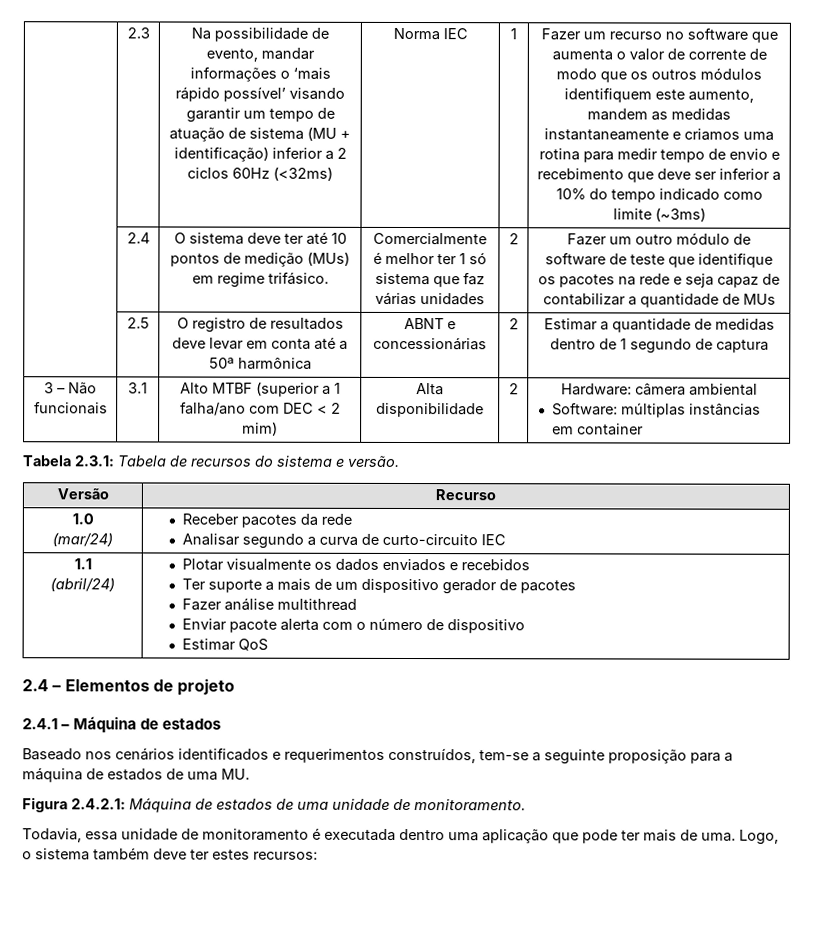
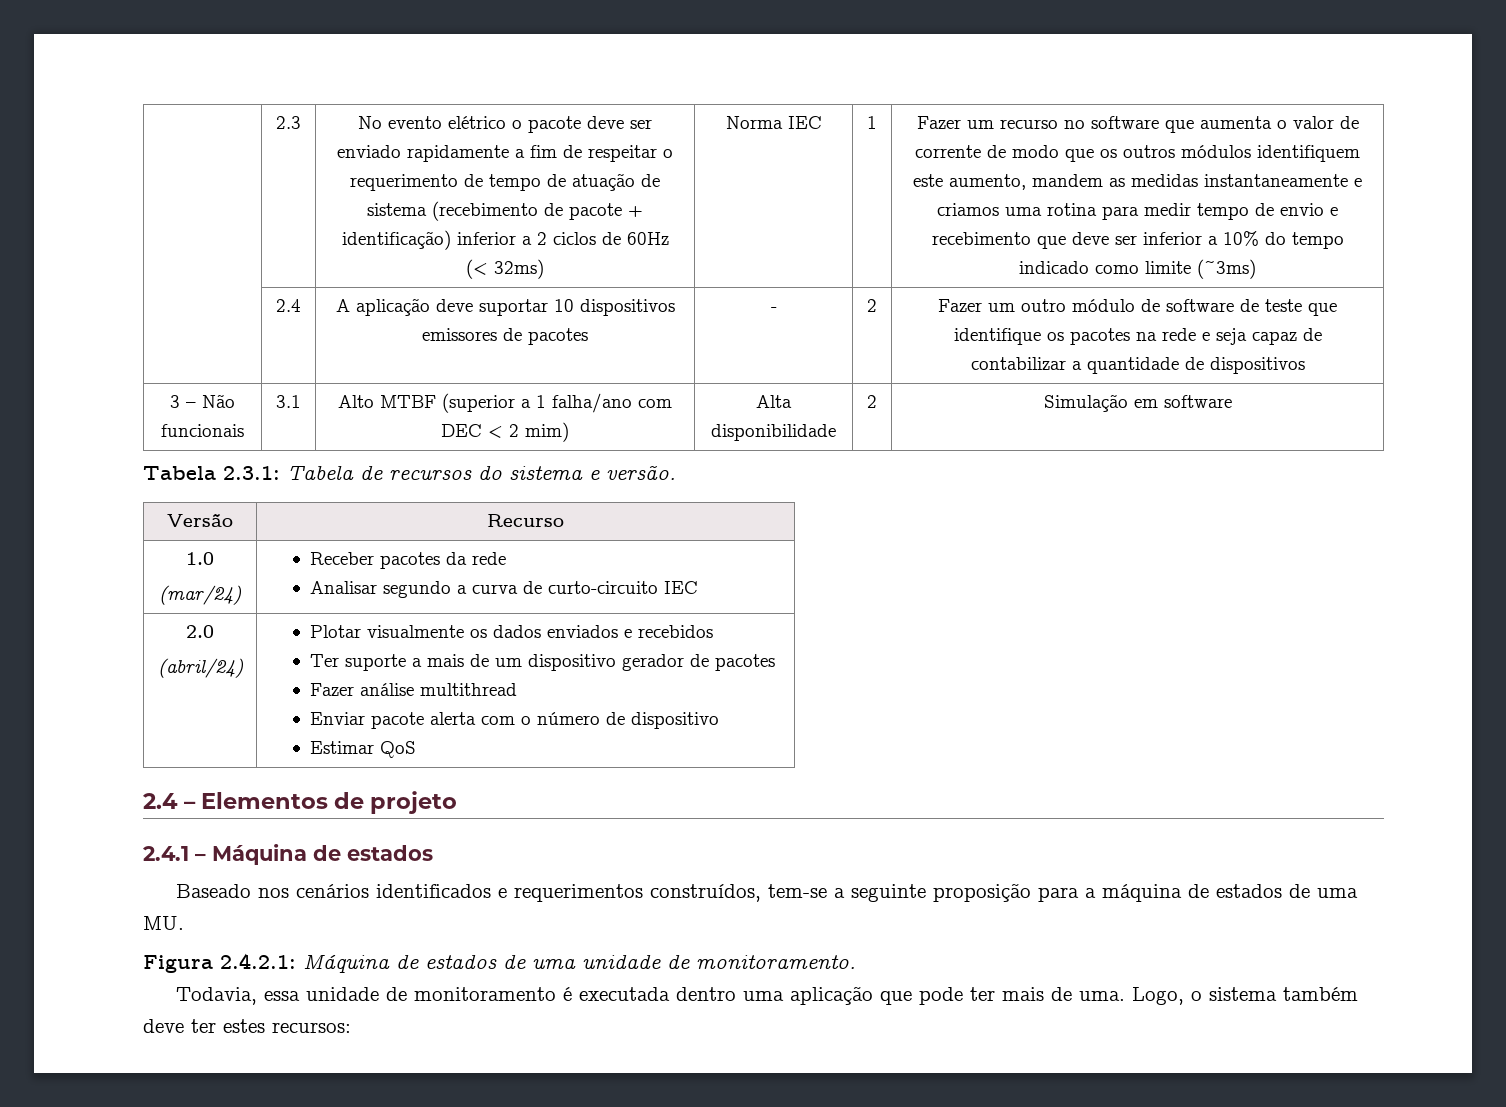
[191,27,329,42] [206,47,315,62] [189,66,331,82] [175,86,345,102] [185,107,266,123] Na possibilidade de evento, mandar informações o ‘mais rápido possível’ visando garantir um -> [358,116,652,133] [337,145,673,162] [350,174,483,191] No evento elétrico o pacote deve ser enviado rapidamente a fim de respeitar o requerimento de
[306,126,337,141] (MU -> [432,201,622,221] (recebimento de pacote
[232,166,333,181] 60Hz (<32ms) -> [601,232,669,245] [466,259,544,279] de 60Hz (< 32ms)
[173,231,347,245] [170,251,350,267] [191,271,329,288] [372,232,487,246] [372,251,487,265] [374,272,485,288] [374,291,485,306] O sistema deve ter até 10 pontos de medição (MUs) em regime trifásico. | Comercialmente é melhor ter 1 só sistema que faz várias unidades -> [335,298,675,316] [422,328,588,345] [770,307,777,312] A aplicação deve suportar 10 dispositivos emissores de pacotes | -
[742,293,776,305] [126,317,150,329] [176,317,344,333] [172,336,348,350] [208,357,312,370] [403,317,456,330] [372,336,487,351] [508,318,519,330] [543,318,775,333] [549,338,769,354] MUs // | 2.5 | O registro de resultados deve levar em conta até a 50ª harmônica | ABNT e concessionárias | 2 | Estimar a quantidade de medidas dentro de 1 segundo de captura -> [1209,357,1305,374] dispositivos
[560,383,758,396] [552,402,762,418] [552,423,645,436] Hardware: câmera ambiental // Software: múltiplas instâncias em container -> [1043,394,1232,412] Simulação em software
[73,558,92,570] 1.1 -> [186,625,214,638] 2.0

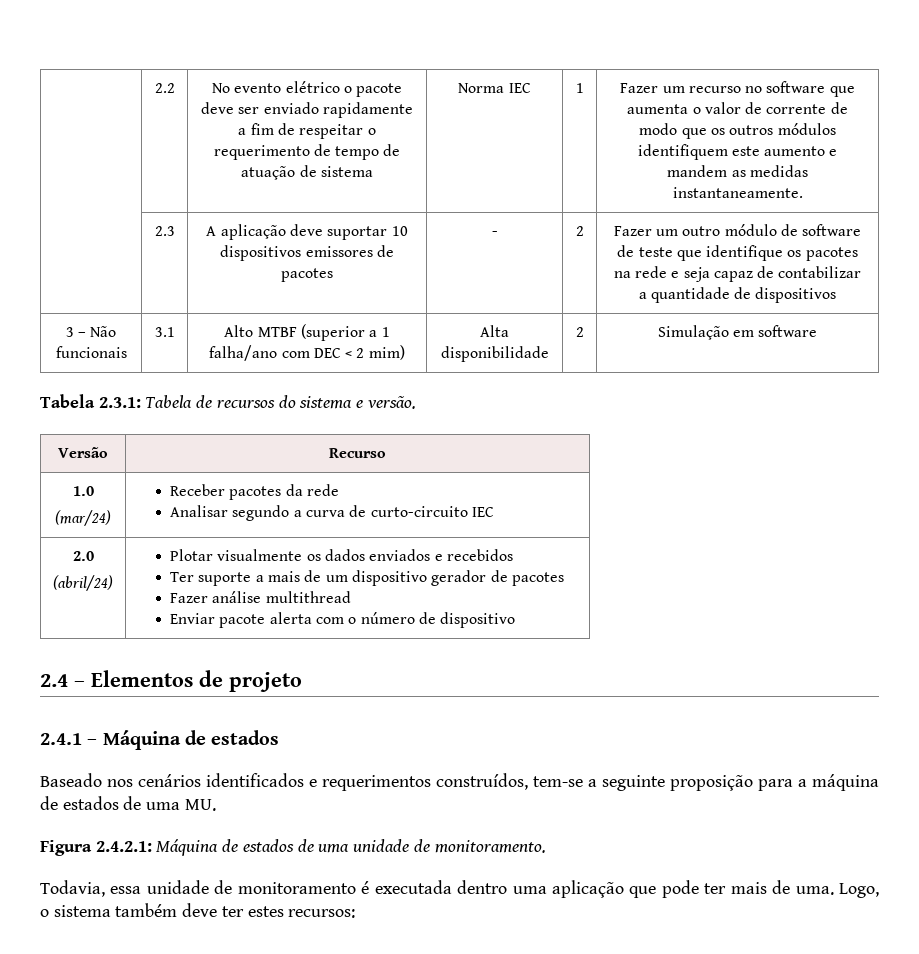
[276,116,301,129] | 2.3 -> [154,83,175,93] | 2.2
[432,201,643,221] [341,230,669,250] [466,259,544,279] (recebimento de pacote + identificação) inferior a 2 ciclos de 60Hz (< 32ms) -> (373, 171) none
[949,174,1026,190] aumento, -> [764,146,838,156] aumento e
[1204,174,1362,187] [937,203,1338,220] [931,231,1344,249] [1019,259,1256,279] [276,299,301,312] instantaneamente e criamos uma rotina para medir tempo de envio e recebimento que deve ser inferior a 10% do tempo indicado como limite (~3ms) // | 2.4 -> [672,187,803,198] [154,226,175,236] instantaneamente. // | 2.3
[309,741,416,758] // Estimar QoS -> (516, 620) none

